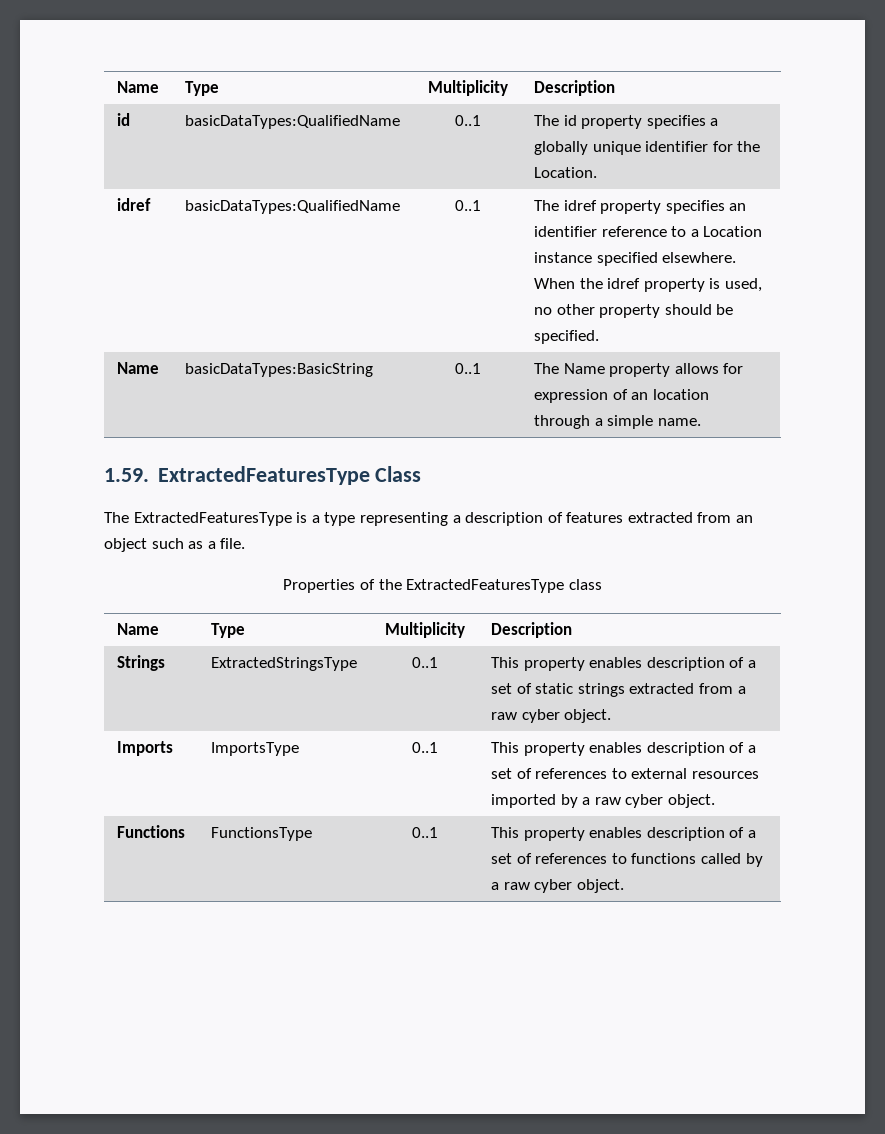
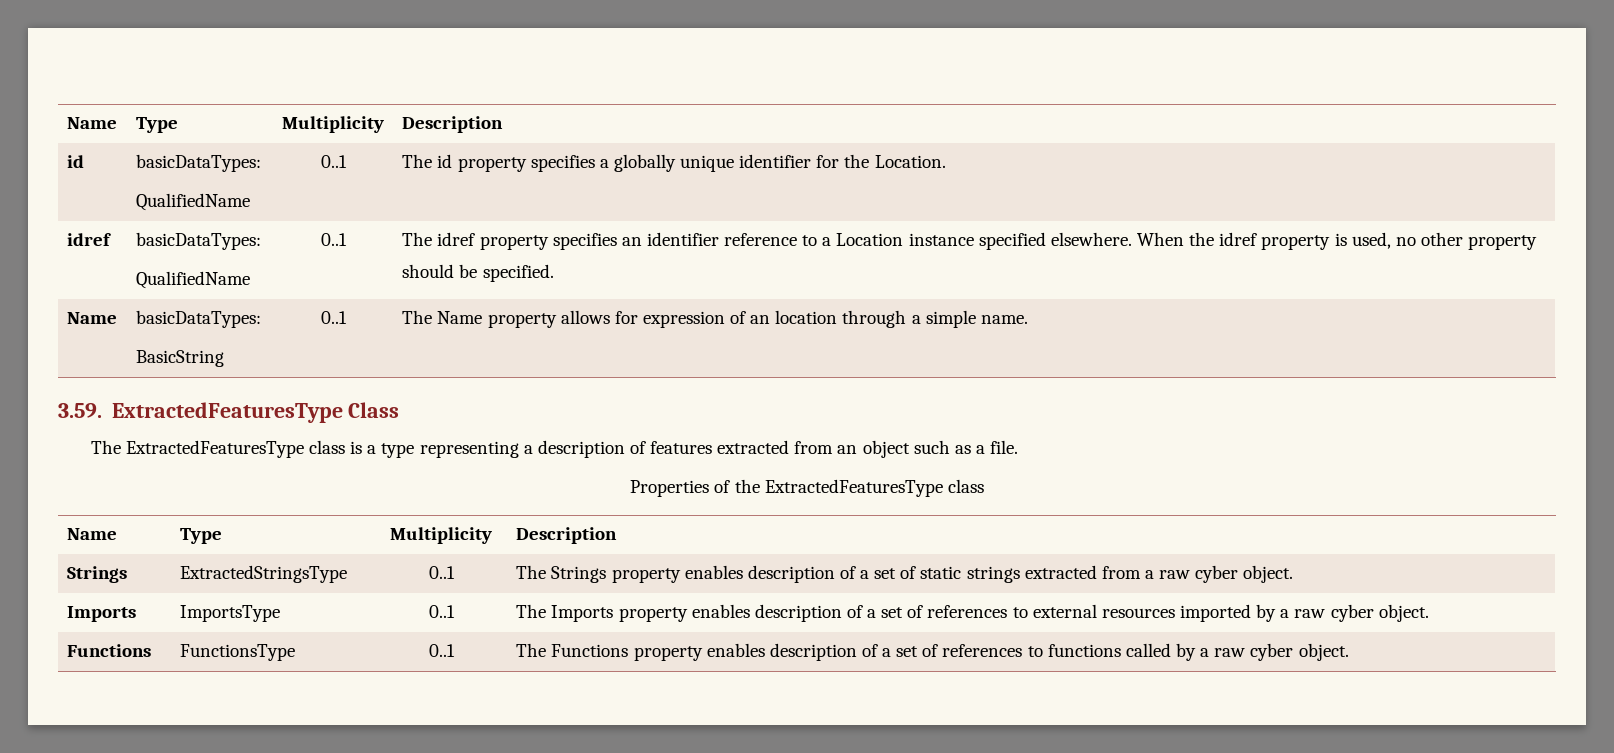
[184,115,400,129] basicDataTypes:QualifiedName -> [136,154,262,172] [136,193,251,211] basicDataTypes: // QualifiedName
[184,200,400,214] basicDataTypes:QualifiedName -> [136,232,262,250] [136,271,251,289] basicDataTypes: // QualifiedName
[184,363,373,377] basicDataTypes:BasicString -> [136,310,262,328] [136,350,225,367] basicDataTypes: // BasicString
[104,468,149,482] 1.59. -> [58,403,102,418] 3.59.
(292, 519) none -> [309,440,346,454] class
[490,657,519,668] This -> [516,565,607,583] The Strings
[490,742,519,753] This -> [516,604,614,622] The Imports
[490,827,519,838] This -> [516,643,629,657] The Functions

